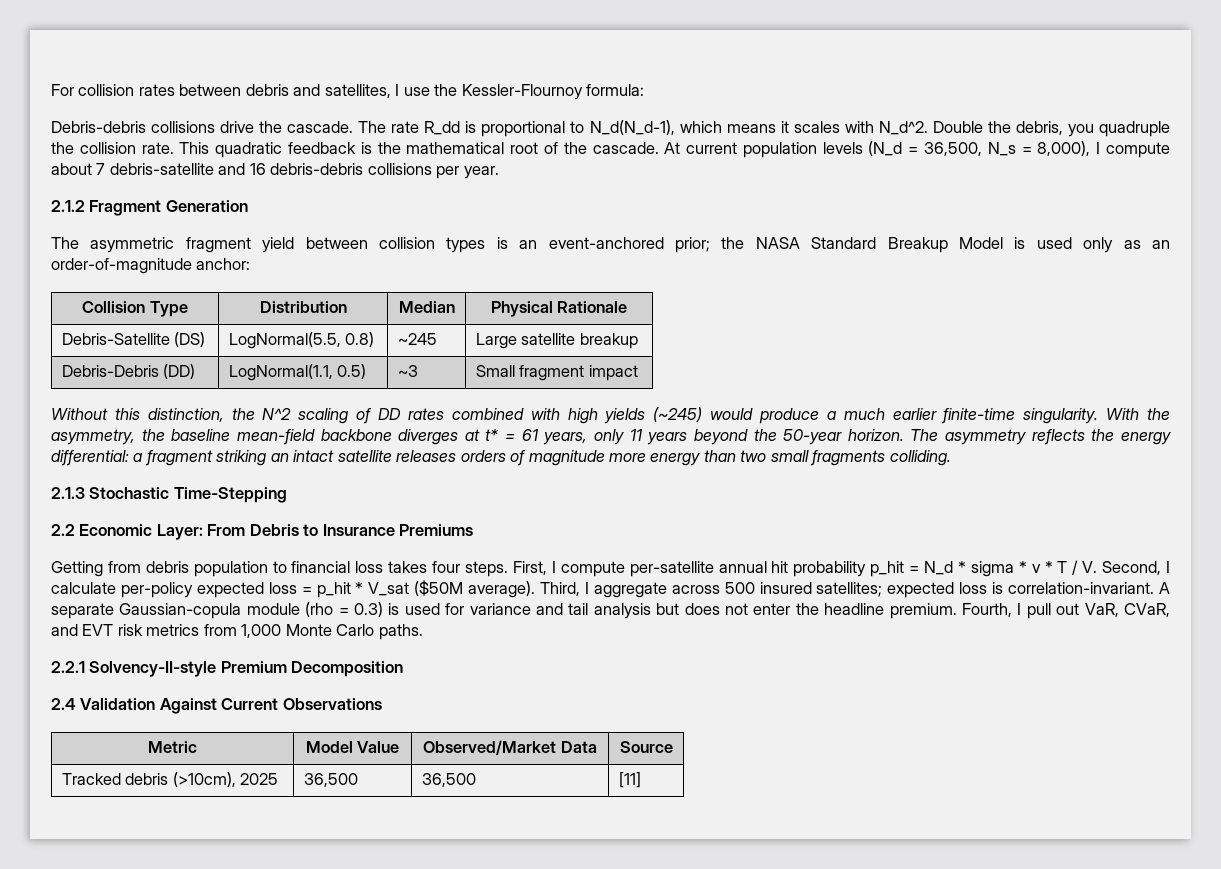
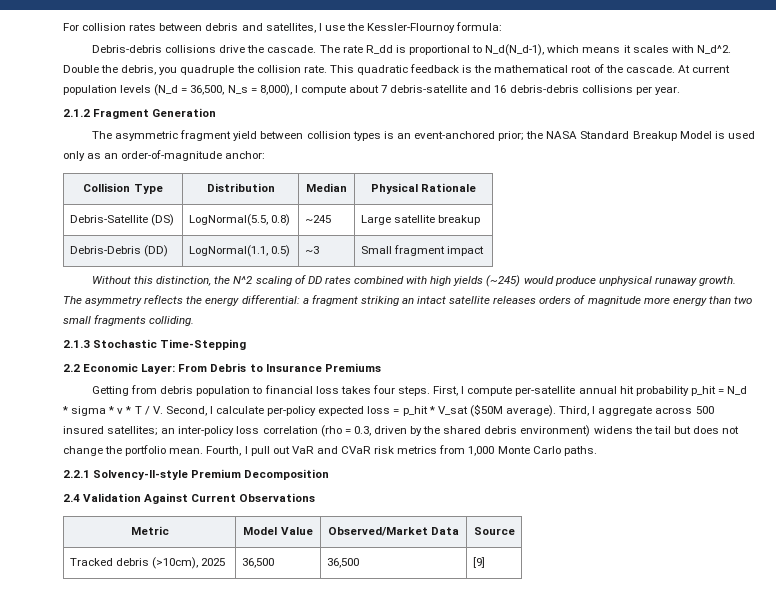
[826,408,1170,424] [51,429,904,445] a much earlier finite-time singularity. With the asymmetry, the baseline mean-field backbone diverges at t* = 61 years, only 11 years beyond the 50-year horizon. -> [598,276,736,286] unphysical runaway growth.
[887,582,1171,598] [51,602,1170,619] [51,624,114,636] expected loss is correlation-invariant. A separate Gaussian-copula module (rho = 0.3) is used for variance and tail analysis but does not enter the headline premium. Fourth, I pull out VaR, CVaR, and EVT -> [161,425,740,437] [63,445,372,456] an inter-policy loss correlation (rho = 0.3, driven by the shared debris environment) widens the tail but does not change the portfolio mean. Fourth, I pull out VaR and CVaR
[618,772,641,788] [11] -> [472,557,485,568] [9]

